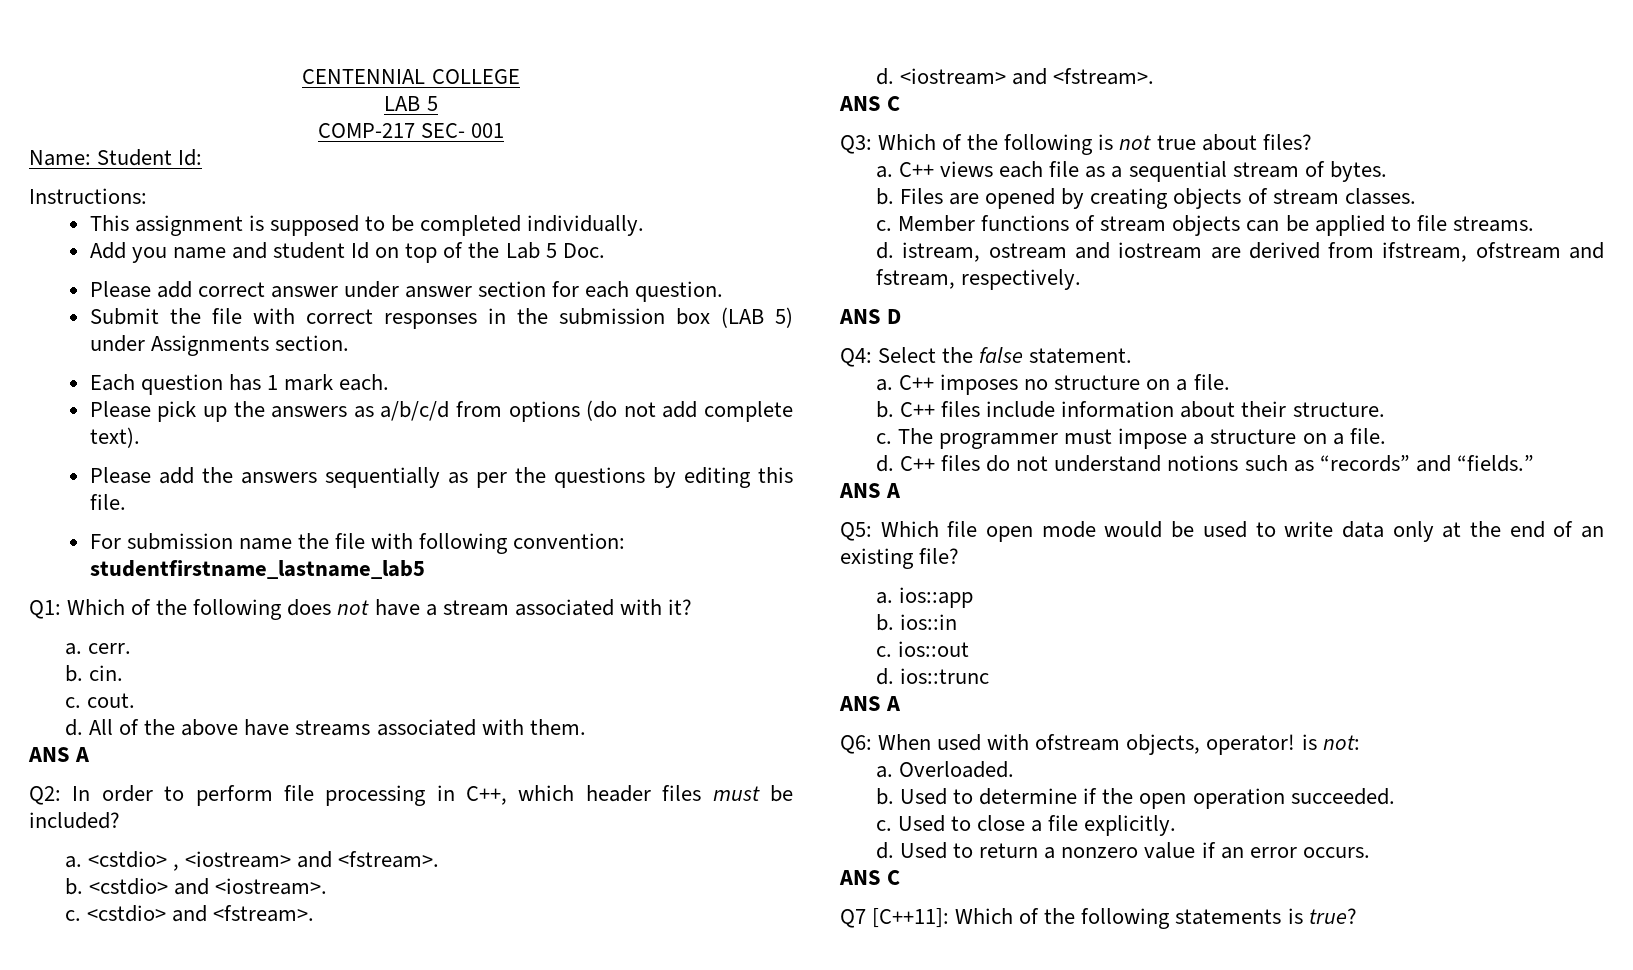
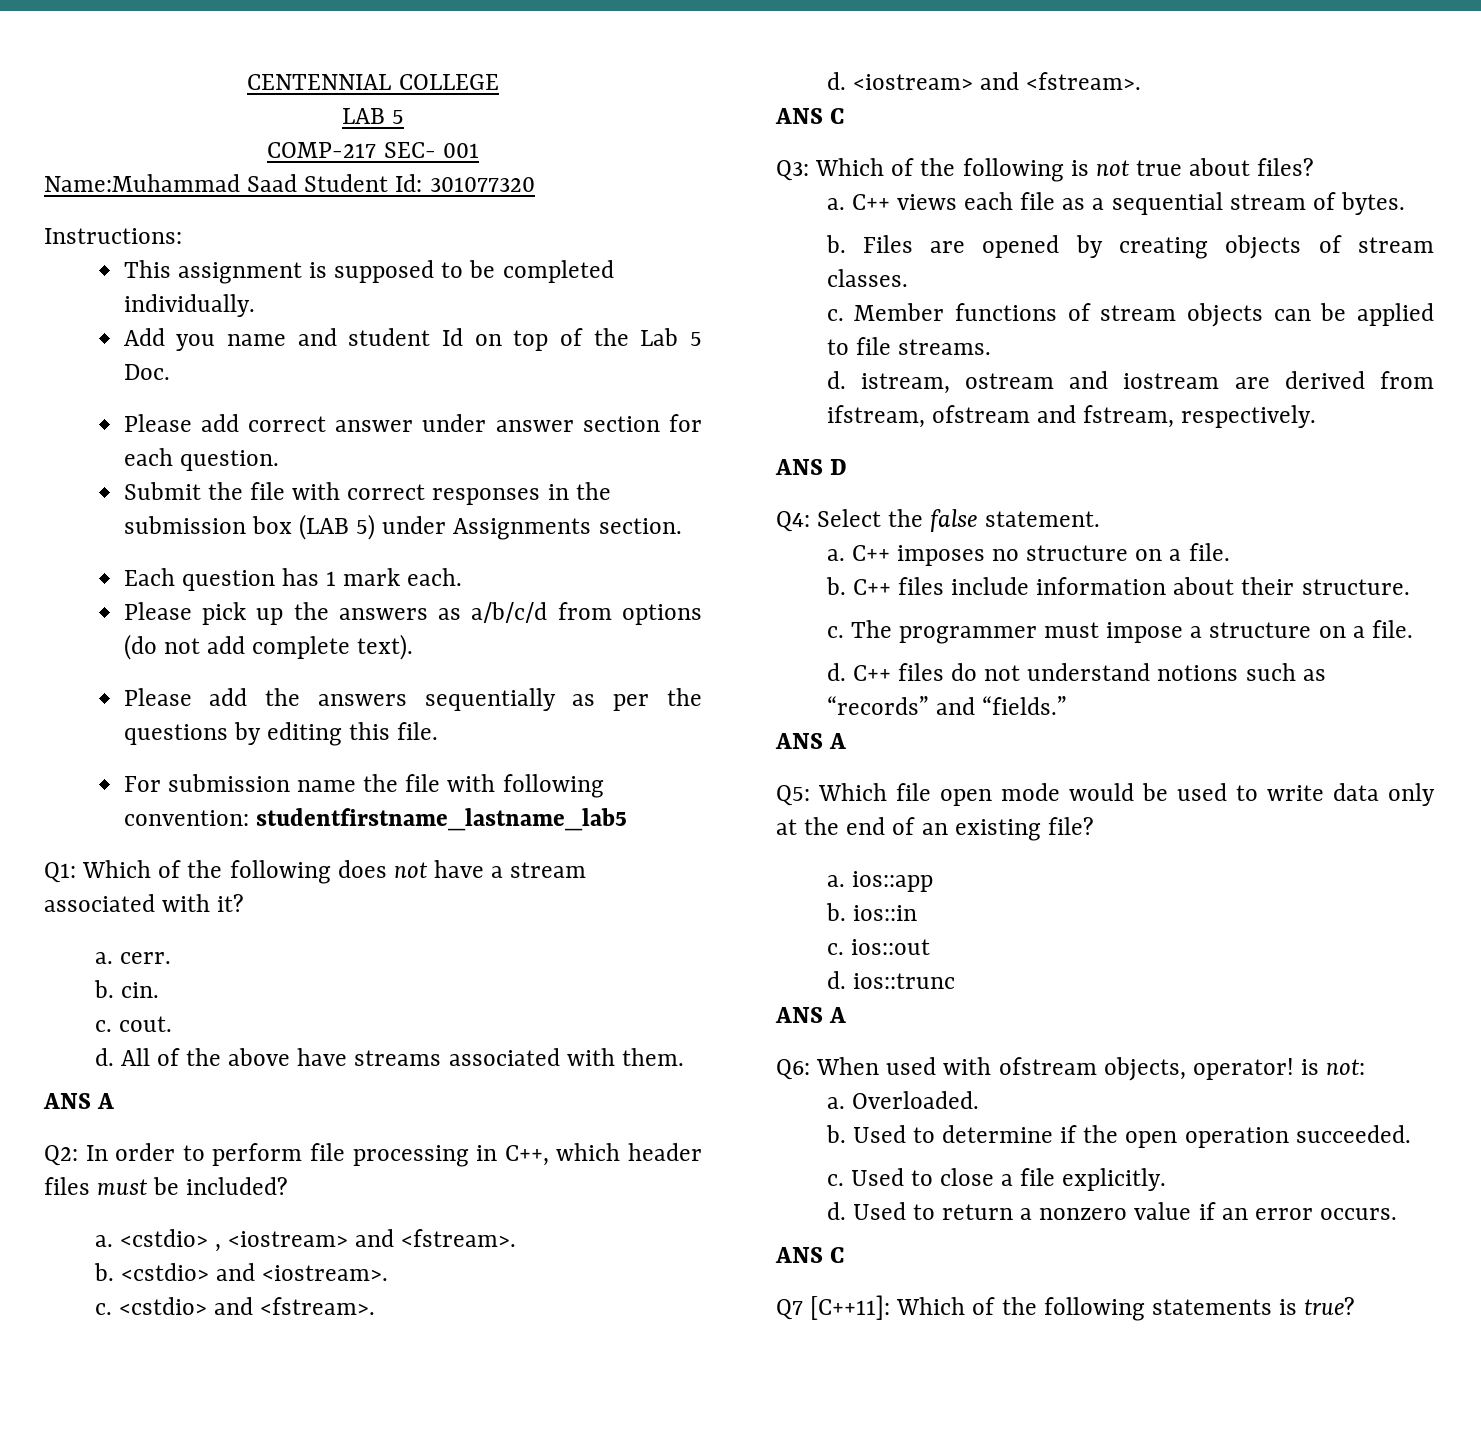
[29,150,91,166] Name: -> [44,174,298,192] Name:Muhammad Saad
(203, 157) none -> [429,177,535,192] 301077320

